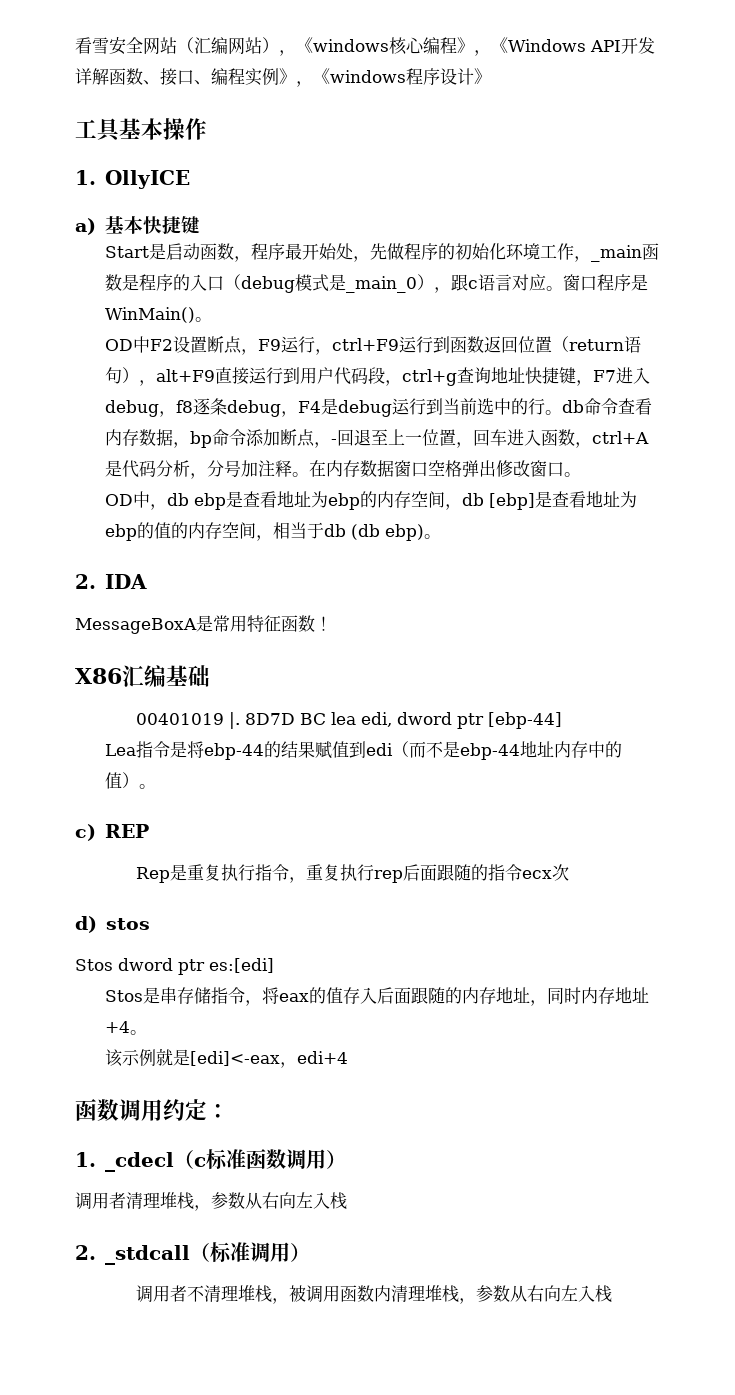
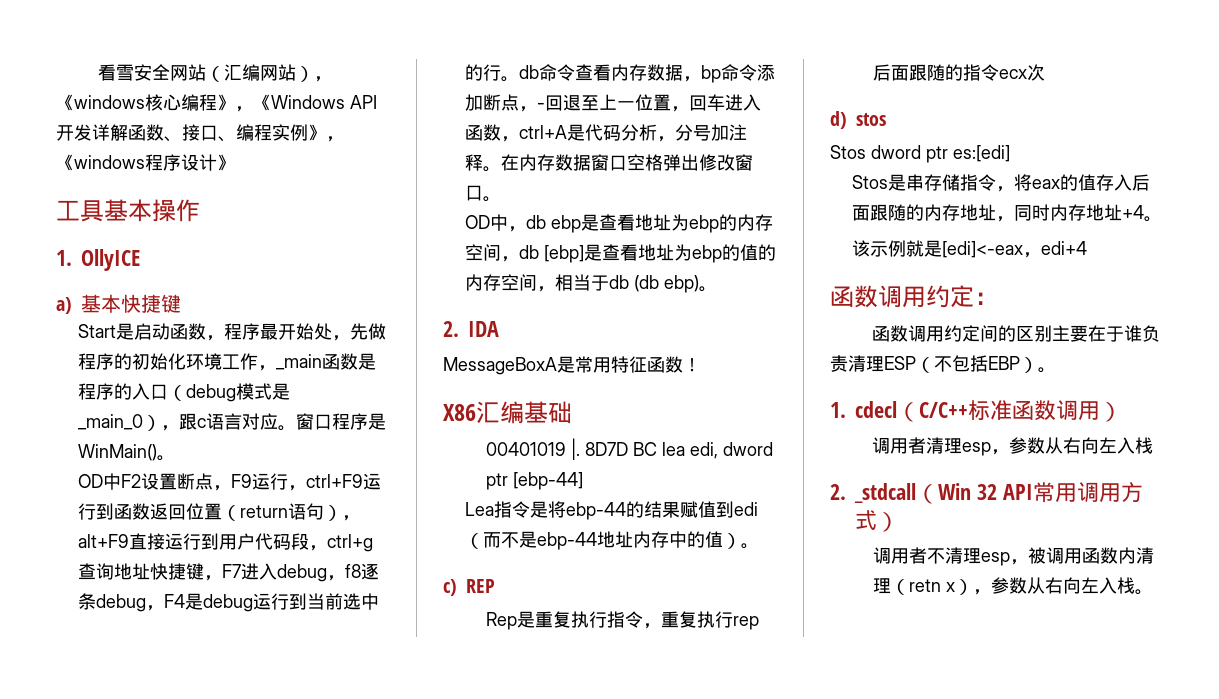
[75,1150,207,1172] // 1. _cdecl（c -> [871,325,1160,342] [830,355,1056,373] [830,401,968,422] // 函数调用约定间的区别主要在于谁负责清理ESP（不包括EBP）。 // 1. cdecl（C/C++
[160,1192,194,1209] 堆栈 -> [961,442,991,456] esp
[210,1242,291,1263] 标准调用 -> [938,482,1143,503] [855,510,877,530] Win 32 API常用调用方式
[237,1285,272,1302] 堆栈 -> [981,552,1011,566] esp
[424,1285,612,1304] 堆栈，参数从右向左入栈 -> [891,577,1154,595] （retn x），参数从右向左入栈。

